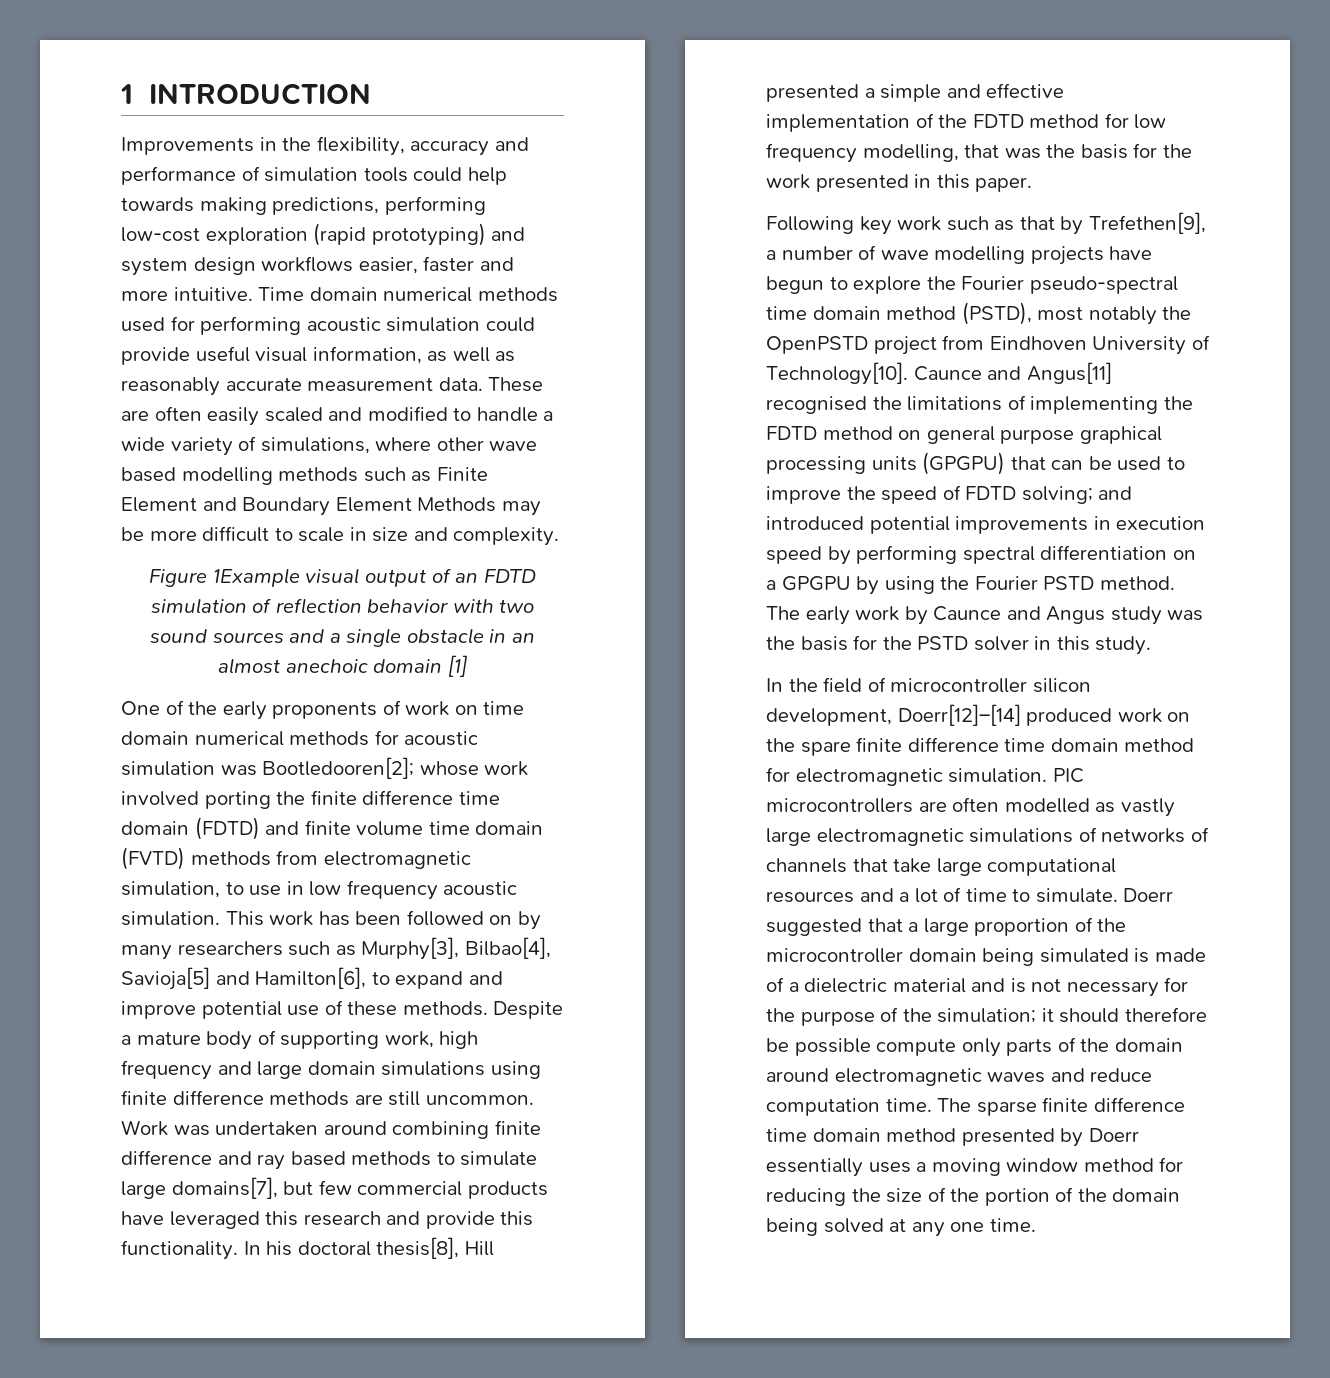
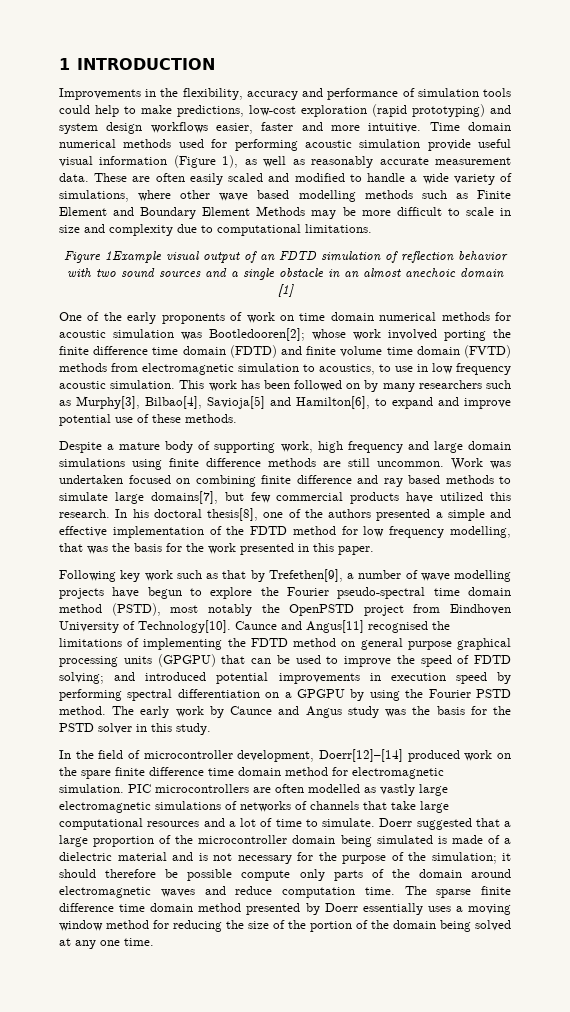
[121,196,486,215] towards making predictions, performing -> [124,105,244,117] to make predictions,
[485,317,535,332] could -> (421, 143) none
[312,346,422,364] information, -> [99,155,239,168] information (Figure 1),
[453,527,560,546] complexity. -> [109,224,372,236] complexity due to computational limitations.
[121,881,220,898] simulation, -> [238,363,375,375] simulation to acoustics,
(488, 1008) none -> (237, 418) //
[323,1121,387,1135] around -> [128,475,190,484] focused on
[169,1211,534,1229] [121,1237,494,1260] leveraged this research and provide this functionality. In his doctoral thesis[8], Hill -> [440,492,512,501] [59,508,371,521] utilized this research. In his doctoral thesis[8], one of the authors
[1032,678,1091,693] silicon -> (233, 754) none

